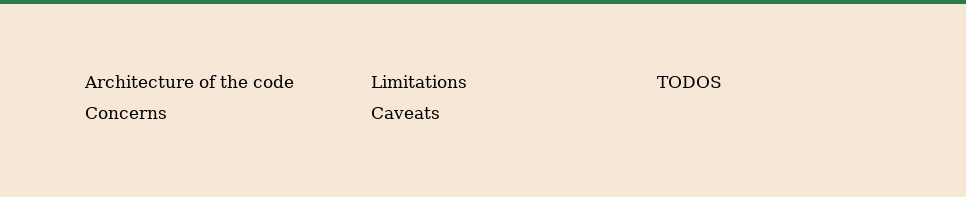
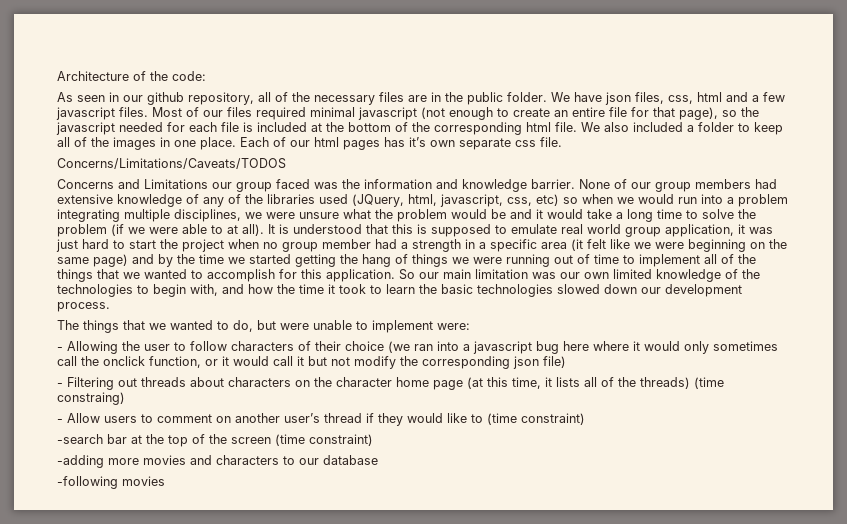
[253,75,294,88] [85,107,167,119] [371,75,467,88] [371,107,440,119] [657,76,722,88] code // Concerns // Limitations // Caveats // TODOS -> [172,71,206,81] [57,92,785,105] [56,107,759,120] [56,122,783,135] [57,137,562,150] [57,158,286,169] [57,179,777,192] [57,194,788,207] [57,209,756,222] [57,224,773,237] [56,239,787,252] [57,254,756,267] [57,269,760,282] [57,284,742,297] [57,302,110,312] [57,320,470,333] [57,341,778,354] [57,356,566,369] [57,377,724,390] [57,392,125,405] [57,413,585,426] [57,434,373,447] [57,455,378,468] [57,476,165,489] code: // As seen in our github repository, all of the necessary files are in the public folder. We have json files, css, html and a few javascript files. Most of our files required minimal javascript (not enough to create an entire file for that page), so the javascript needed for each file is included at the bottom of the corresponding html file. We also included a folder to keep all of the images in one place. Each of our html pages has it’s own separate css file. // Concerns/Limitations/Caveats/TODOS // Concerns and Limitations our group faced was the information and knowledge barrier. None of our group members had extensive knowledge of any of the libraries used (JQuery, html, javascript, css, etc) so when we would run into a problem integrating multiple disciplines, we were unsure what the problem would be and it would take a long time to solve the problem (if we were able to at all). It is understood that this is supposed to emulate real world group application, it was just hard to start the project when no group member had a strength in a specific area (it felt like we were beginning on the same page) and by the time we started getting the hang of things we were running out of time to implement all of the things that we wanted to accomplish for this application. So our main limitation was our own limited knowledge of the technologies to begin with, and how the time it took to learn the basic technologies slowed down our development process. // The things that we wanted to do, but were unable to implement were: // - Allowing the user to follow characters of their choice (we ran into a javascript bug here where it would only sometimes call the onclick function, or it would call it but not modify the corresponding json file) // - Filtering out threads about characters on the character home page (at this time, it lists all of the threads) (time constraing) // - Allow users to comment on another user’s thread if they would like to (time constraint) // -search bar at the top of the screen (time constraint) // -adding more movies and characters to our database // -following movies

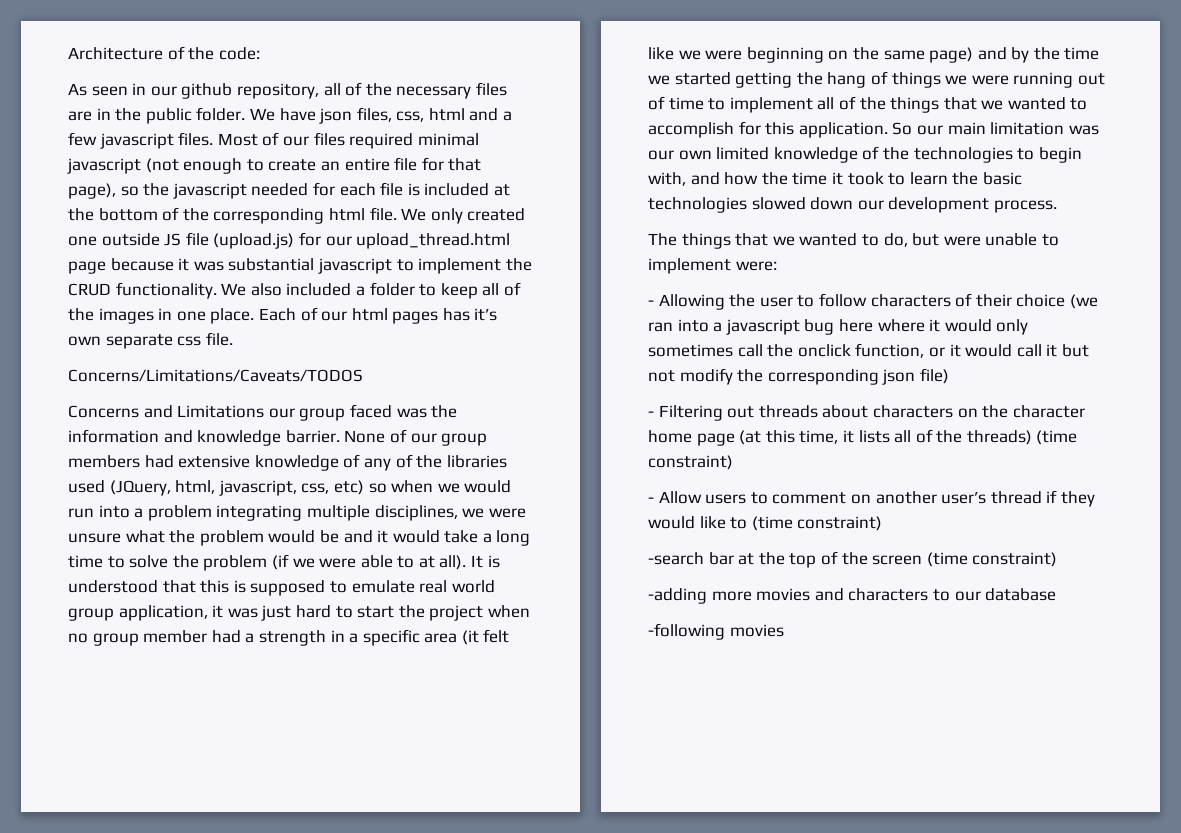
(600, 127) none -> [430,208,526,224] [68,232,511,249] [68,258,532,274] [68,282,247,299] only created one outside JS file (upload.js) for our upload_thread.html page because it was substantial javascript to implement the CRUD functionality. We
[57,392,125,405] constraing) -> [648,455,733,470] constraint)

